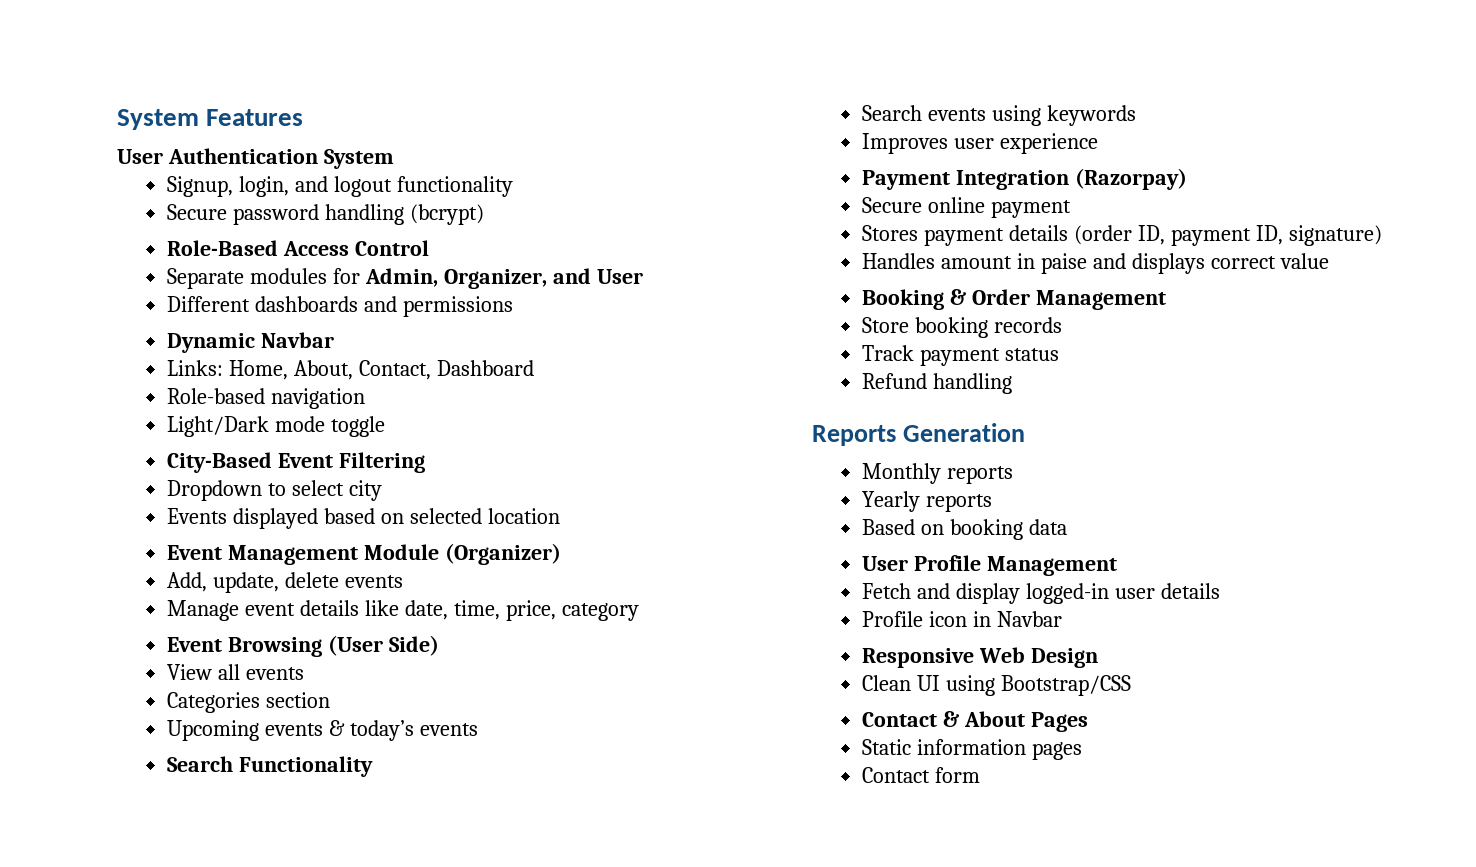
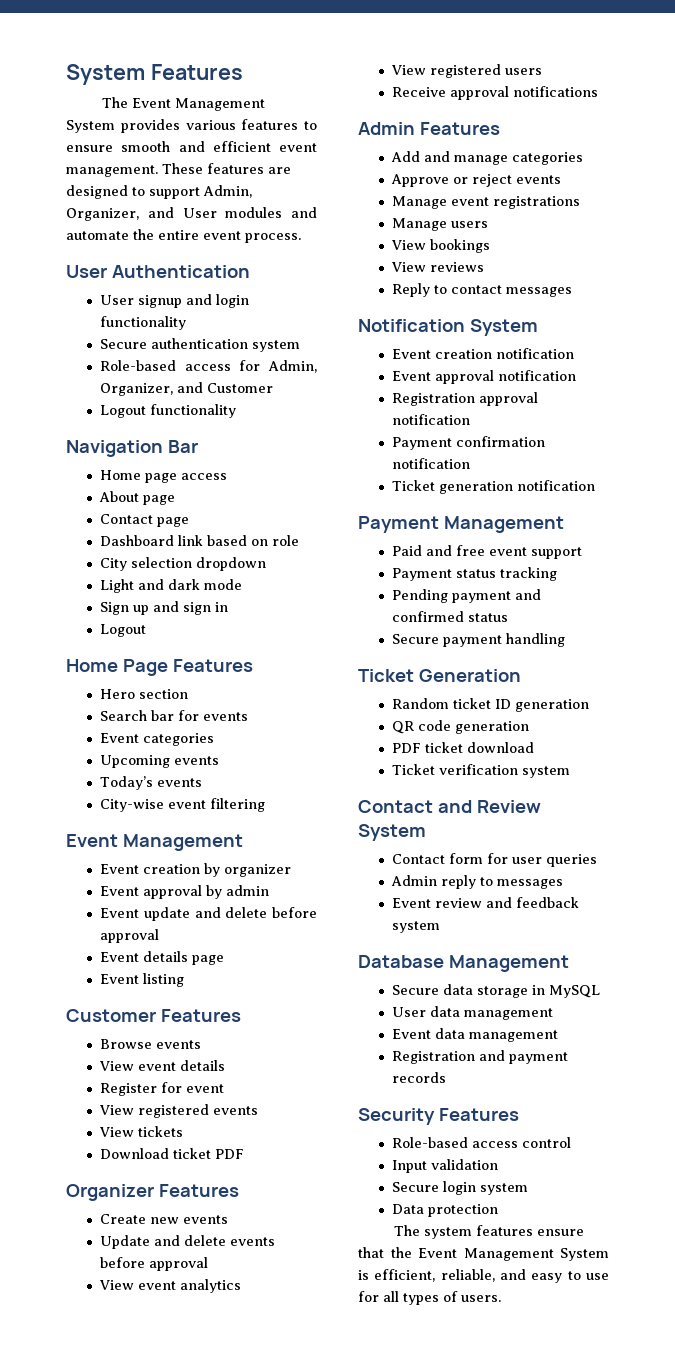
[117,148,394,169] [166,176,513,197] [166,204,484,225] [166,240,429,256] [166,268,643,289] [166,296,513,317] [166,332,334,353] [166,360,534,380] [166,388,365,409] [166,416,385,437] [166,452,425,473] [166,480,382,501] [166,508,560,529] [166,543,561,565] [166,572,403,593] [166,600,639,621] [166,635,439,657] [166,664,304,680] [166,692,330,713] [166,720,478,741] [166,756,373,777] [861,105,1136,126] [861,133,1098,154] [861,168,1187,190] [861,197,1071,218] [861,225,1382,246] [861,253,1329,274] [861,289,1166,310] [861,317,1062,338] [861,345,1059,366] [861,373,927,389] User Authentication System // Signup, login, and logout functionality // Secure password handling (bcrypt) // Role-Based Access Control // Separate modules for Admin, Organizer, and User // Different dashboards and permissions // Dynamic Navbar // Links: Home, About, Contact, Dashboard // Role-based navigation // Light/Dark mode toggle // City-Based Event Filtering // Dropdown to select city // Events displayed based on selected location // Event Management Module (Organizer) // Add, update, delete events // Manage event details like date, time, price, category // Event Browsing (User Side) // View all events // Categories section // Upcoming events & today’s events // Search Functionality // Search events using keywords // Improves user experience // Payment Integration (Razorpay) // Secure online payment // Stores payment details (order ID, payment ID, signature) // Handles amount in paise and displays correct value // Booking & Order Management // Store booking records // Track payment status // Refund -> [102,97,266,111] [66,119,317,133] [66,141,317,152] [66,163,291,177] [66,185,252,199] [66,207,317,221] [66,229,301,243] [66,265,250,278] [100,294,250,308] [100,316,187,330] [100,338,301,352] [100,360,317,373] [100,382,274,396] [100,404,237,418] [66,440,198,457] [100,470,228,483] [99,491,176,505] [100,514,190,527] [100,535,300,546] [100,557,267,571] [100,579,243,593] [100,601,229,615] [100,624,147,637] [66,659,253,676] [100,689,189,699] [100,710,249,721] [100,733,215,746] [100,755,220,768] [100,776,203,790] [100,798,266,812] [66,834,243,851] [100,863,292,877] [100,885,270,899] [100,907,317,921] [100,929,160,943] [100,951,225,965] [100,973,185,987] [66,1009,241,1022] [100,1039,202,1049] [99,1060,226,1071] [100,1082,225,1096] [99,1104,259,1118] [99,1126,184,1137] [100,1148,245,1159] [66,1184,239,1201] [100,1214,229,1224] [100,1235,276,1249] [100,1257,209,1271] [99,1279,242,1293] [391,64,543,78] [392,86,599,100] [358,122,500,135] [391,151,584,165] [391,174,562,187] [392,196,581,209] [392,218,489,231] [391,239,491,253] [391,262,485,272] [392,283,573,297] [358,319,538,336] [392,348,575,359] [392,370,577,384] [392,392,539,406] [392,414,471,425] [392,436,546,450] [392,458,471,469] [392,480,596,494] [358,516,564,533] [392,545,583,559] [392,567,558,581] [392,589,542,603] [392,611,509,622] [392,634,503,647] The Event Management System provides various features to ensure smooth and efficient event management. These features are designed to support Admin, Organizer, and User modules and automate the entire event process. // User Authentication // User signup and login functionality // Secure authentication system // Role-based access for Admin, Organizer, and Customer // Logout functionality // Navigation Bar // Home page access // About page // Contact page // Dashboard link based on role // City selection dropdown // Light and dark mode // Sign up and sign in // Logout // Home Page Features // Hero section // Search bar for events // Event categories // Upcoming events // Today’s events // City-wise event filtering // Event Management // Event creation by organizer // Event approval by admin // Event update and delete before approval // Event details page // Event listing // Customer Features // Browse events // View event details // Register for event // View registered events // View tickets // Download ticket PDF // Organizer Features // Create new events // Update and delete events before approval // View event analytics // View registered users // Receive approval notifications // Admin Features // Add and manage categories // Approve or reject events // Manage event registrations // Manage users // View bookings // View reviews // Reply to contact messages // Notification System // Event creation notification // Event approval notification // Registration approval notification // Payment confirmation notification // Ticket generation notification // Payment Management // Paid and free event support // Payment status tracking // Pending payment and confirmed status // Secure payment
[812,425,896,446] Reports -> [358,669,414,682] Ticket
[861,463,1013,484] [861,491,992,512] [861,519,1067,540] [861,555,1117,576] [861,583,1220,604] [861,611,1062,627] [861,647,1098,668] [861,675,1131,696] [861,711,1088,732] [861,739,1082,760] [861,767,980,783] Monthly reports // Yearly reports // Based on booking data // User Profile Management // Fetch and display logged-in user details // Profile icon in Navbar // Responsive Web Design // Clean UI using Bootstrap/CSS // Contact & About Pages // Static information pages // Contact form -> [392,698,590,712] [392,720,530,734] [392,742,535,753] [392,764,571,778] [358,800,541,813] [358,824,426,841] [392,853,598,867] [391,875,564,889] [392,897,580,908] [392,921,441,933] [358,955,569,972] [392,984,601,998] [392,1006,554,1020] [392,1028,559,1042] [392,1050,569,1064] [392,1072,447,1083] [358,1108,519,1125] [392,1137,572,1148] [392,1159,499,1173] [392,1181,529,1195] [392,1204,499,1217] [394,1225,585,1239] [358,1247,609,1261] [358,1269,609,1283] [358,1291,501,1305] Random ticket ID generation // QR code generation // PDF ticket download // Ticket verification system // Contact and Review System // Contact form for user queries // Admin reply to messages // Event review and feedback system // Database Management // Secure data storage in MySQL // User data management // Event data management // Registration and payment records // Security Features // Role-based access control // Input validation // Secure login system // Data protection // The system features ensure that the Event Management System is efficient, reliable, and easy to use for all types of users.

